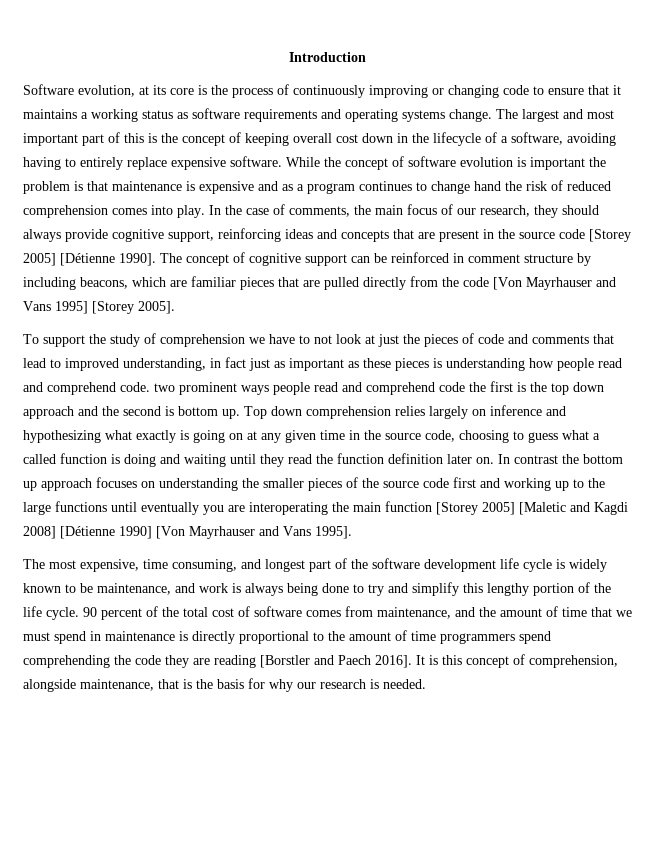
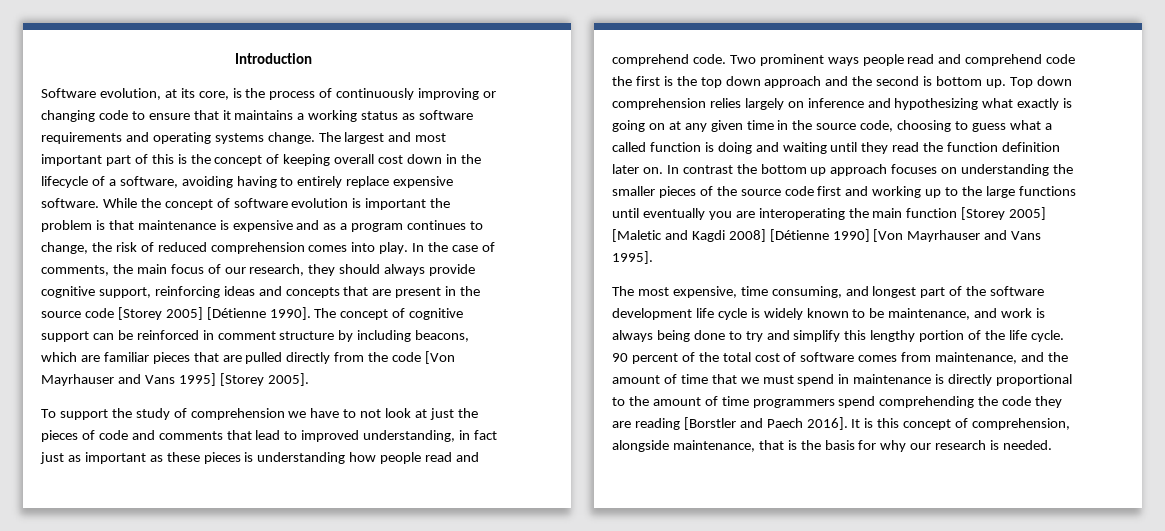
[170,88,194,95] core -> [198,91,229,100] core,
[431,181,501,194] change hand -> [41,242,88,254] change,
[154,383,175,392] two -> [729,55,756,64] Two

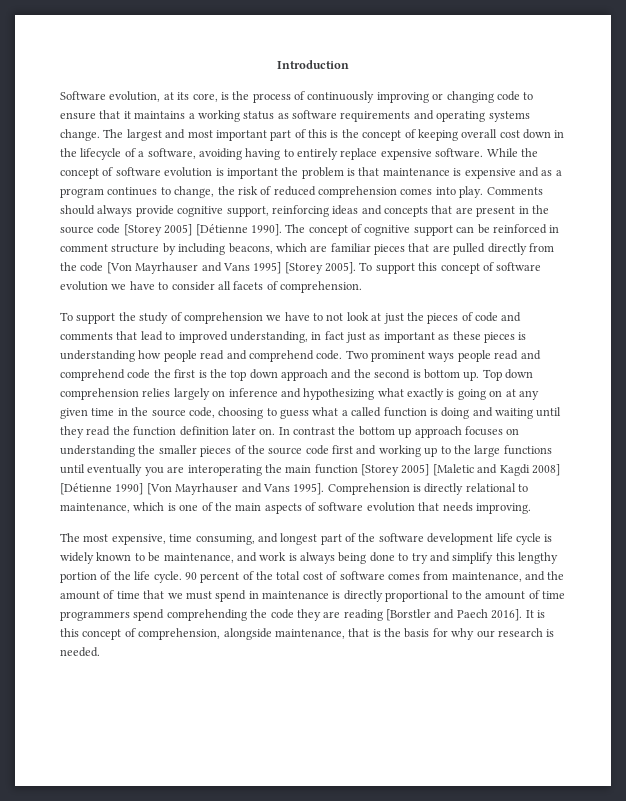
[412,242,495,252] [41,264,336,276] In the case of comments, the main focus of our research, they -> [486,187,543,195] Comments
(309, 379) none -> [359,262,542,274] [60,281,362,293] To support this concept of software evolution we have to consider all facets of comprehension.
(653, 257) none -> [327,483,529,495] [60,502,531,514] Comprehension is directly relational to maintenance, which is one of the main aspects of software evolution that needs improving.

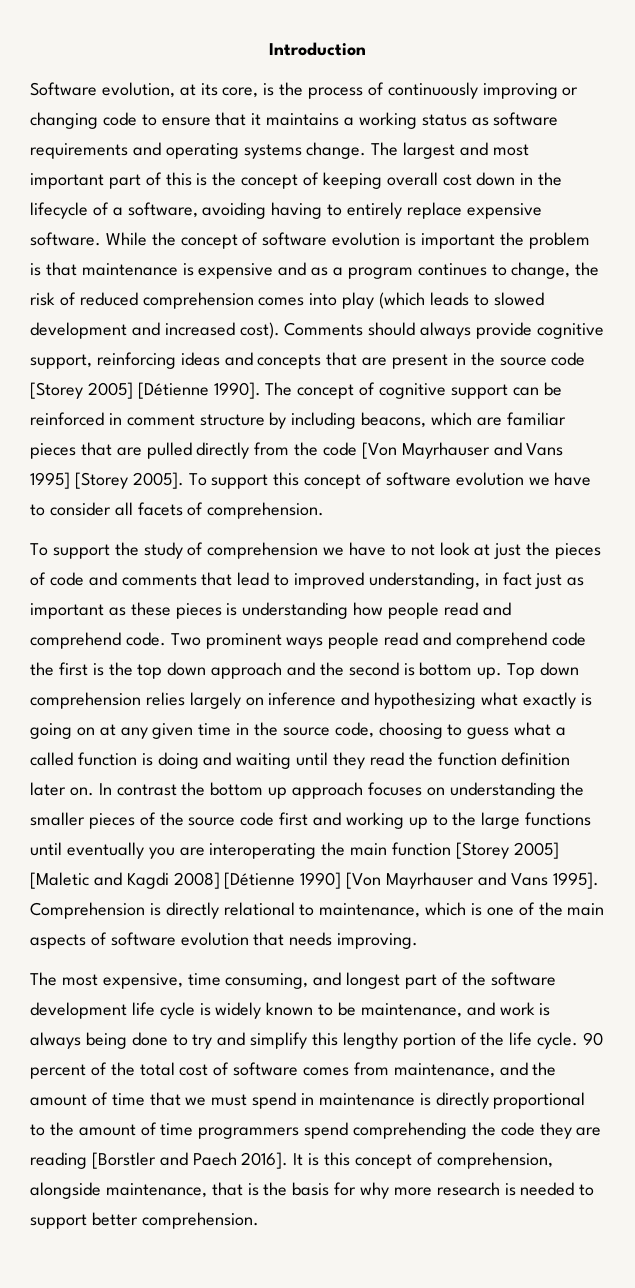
[459,186,484,198] play. -> [342,292,544,309] [30,322,280,339] play (which leads to slowed development and increased cost).
[476,630,495,638] our -> [393,1187,432,1196] more
[60,647,100,657] needed. -> [520,1182,595,1196] [30,1212,259,1229] needed to support better comprehension.

